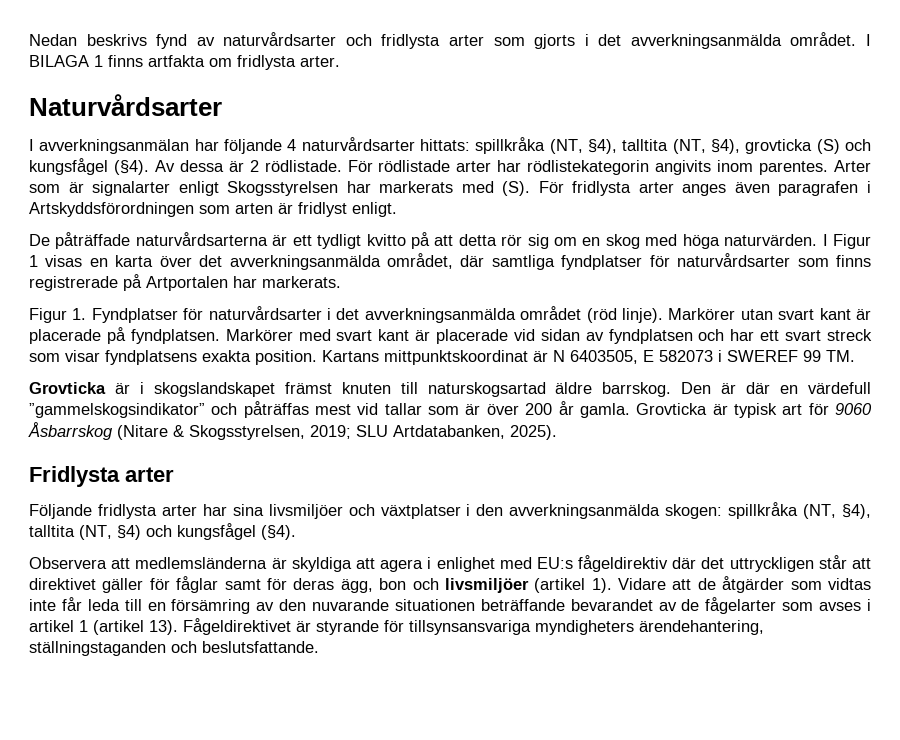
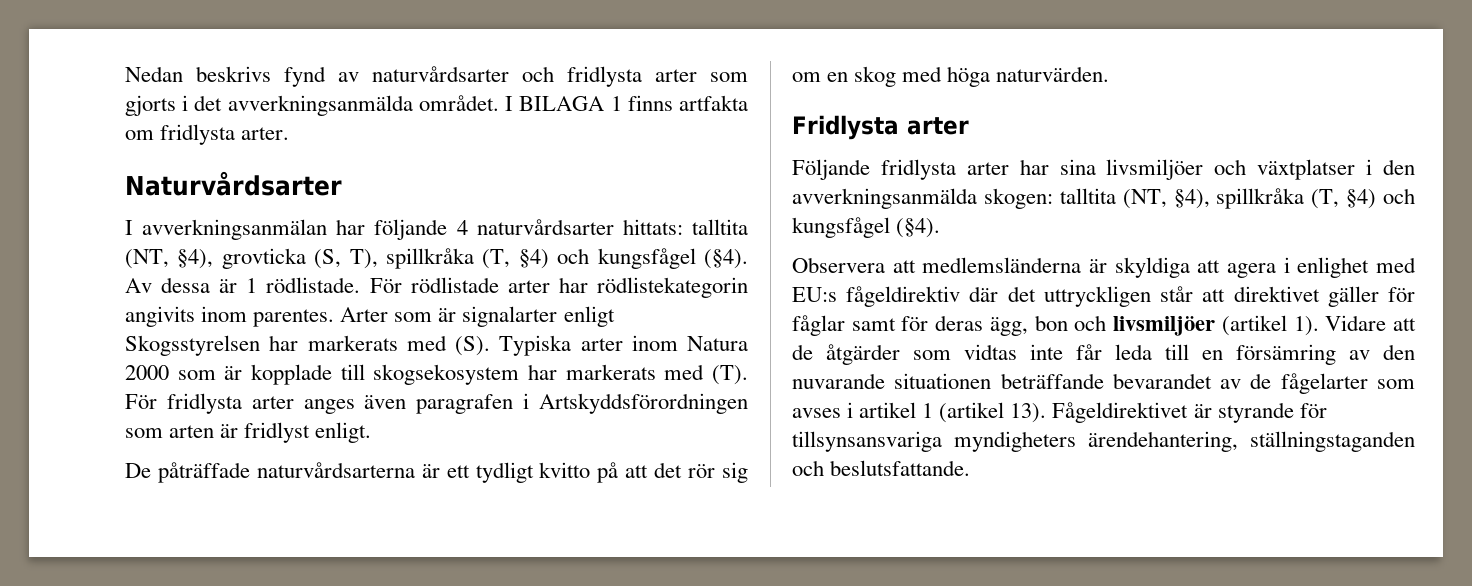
[475,137,617,154] spillkråka (NT, §4), -> (683, 227) none
[816,139,840,154] (S) -> [314,248,549,269] (S, T), spillkråka (T, §4)
[249,160,259,172] 2 -> [246,278,258,293] 1
(531, 188) none -> [499,335,748,356] [125,364,748,385] Typiska arter inom Natura 2000 som är kopplade till skogsekosystem har markerats med (T).
[458,234,497,246] detta -> [654,462,683,478] det
[822,234,872,249] [29,253,872,270] [29,274,341,291] [29,306,871,323] [29,327,872,344] [29,350,855,365] [29,382,872,397] [29,401,873,418] [28,422,557,440] I Figur 1 visas en karta över det avverkningsanmälda området, där samtliga fyndplatser för naturvårdsarter som finns registrerade på Artportalen har markerats. // Figur 1. Fyndplatser för naturvårdsarter i det avverkningsanmälda området (röd linje). Markörer utan svart kant är placerade på fyndplatsen. Markörer med svart kant är placerade vid sidan av fyndplatsen och har ett svart streck som visar fyndplatsens exakta position. Kartans mittpunktskoordinat är N 6403505, E 582073 i SWEREF 99 TM. // Grovticka är i skogslandskapet främst knuten till naturskogsartad äldre barrskog. Den är där en värdefull ”gammelskogsindikator” och påträffas mest vid tallar som är över 200 år gamla. Grovticka är typisk art för 9060 Åsbarrskog (Nitare & Skogsstyrelsen, 2019; SLU Artdatabanken, 2025). -> (1110, 74) none
[728,502,872,519] [29,525,112,540] spillkråka (NT, §4), talltita (NT, -> [1059,188,1340,209] talltita (NT, §4), spillkråka (T,

